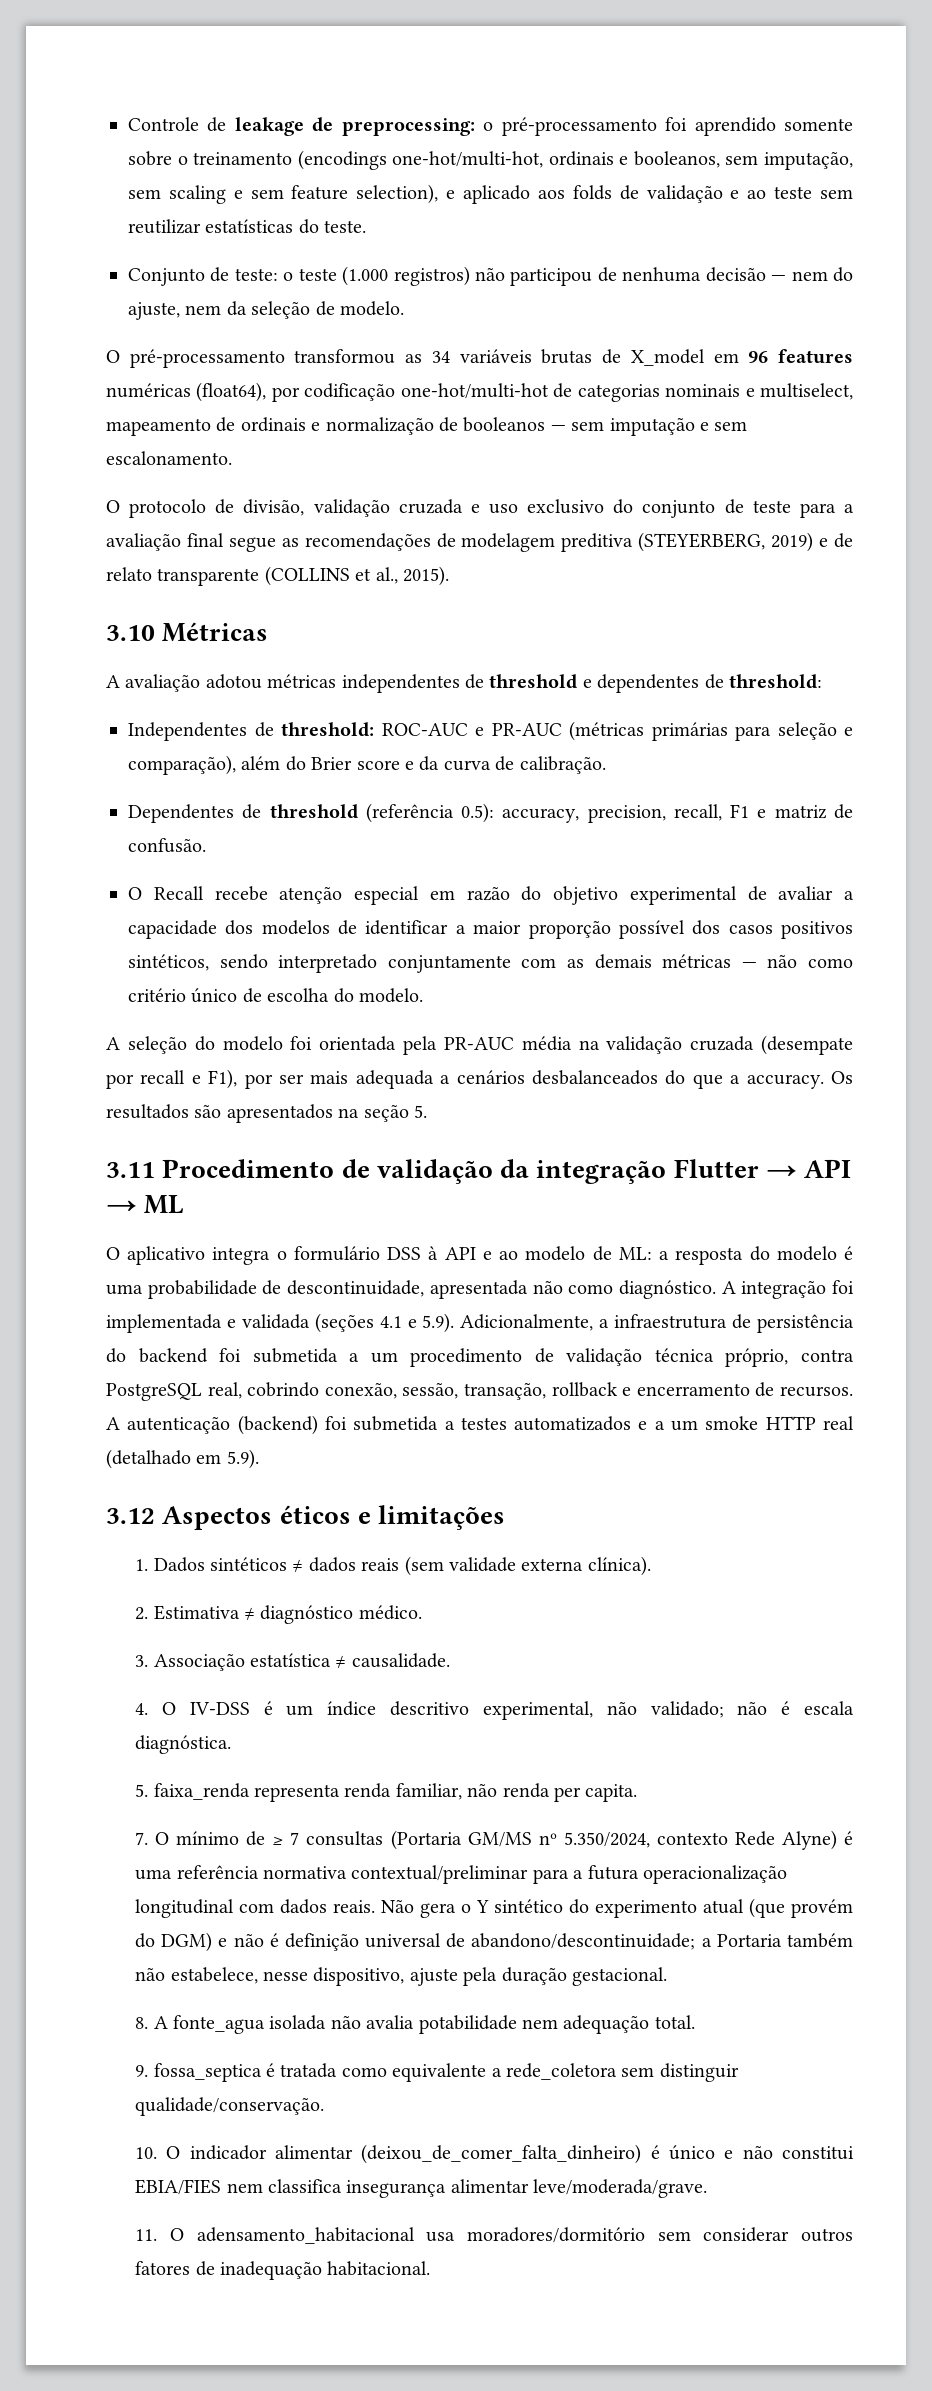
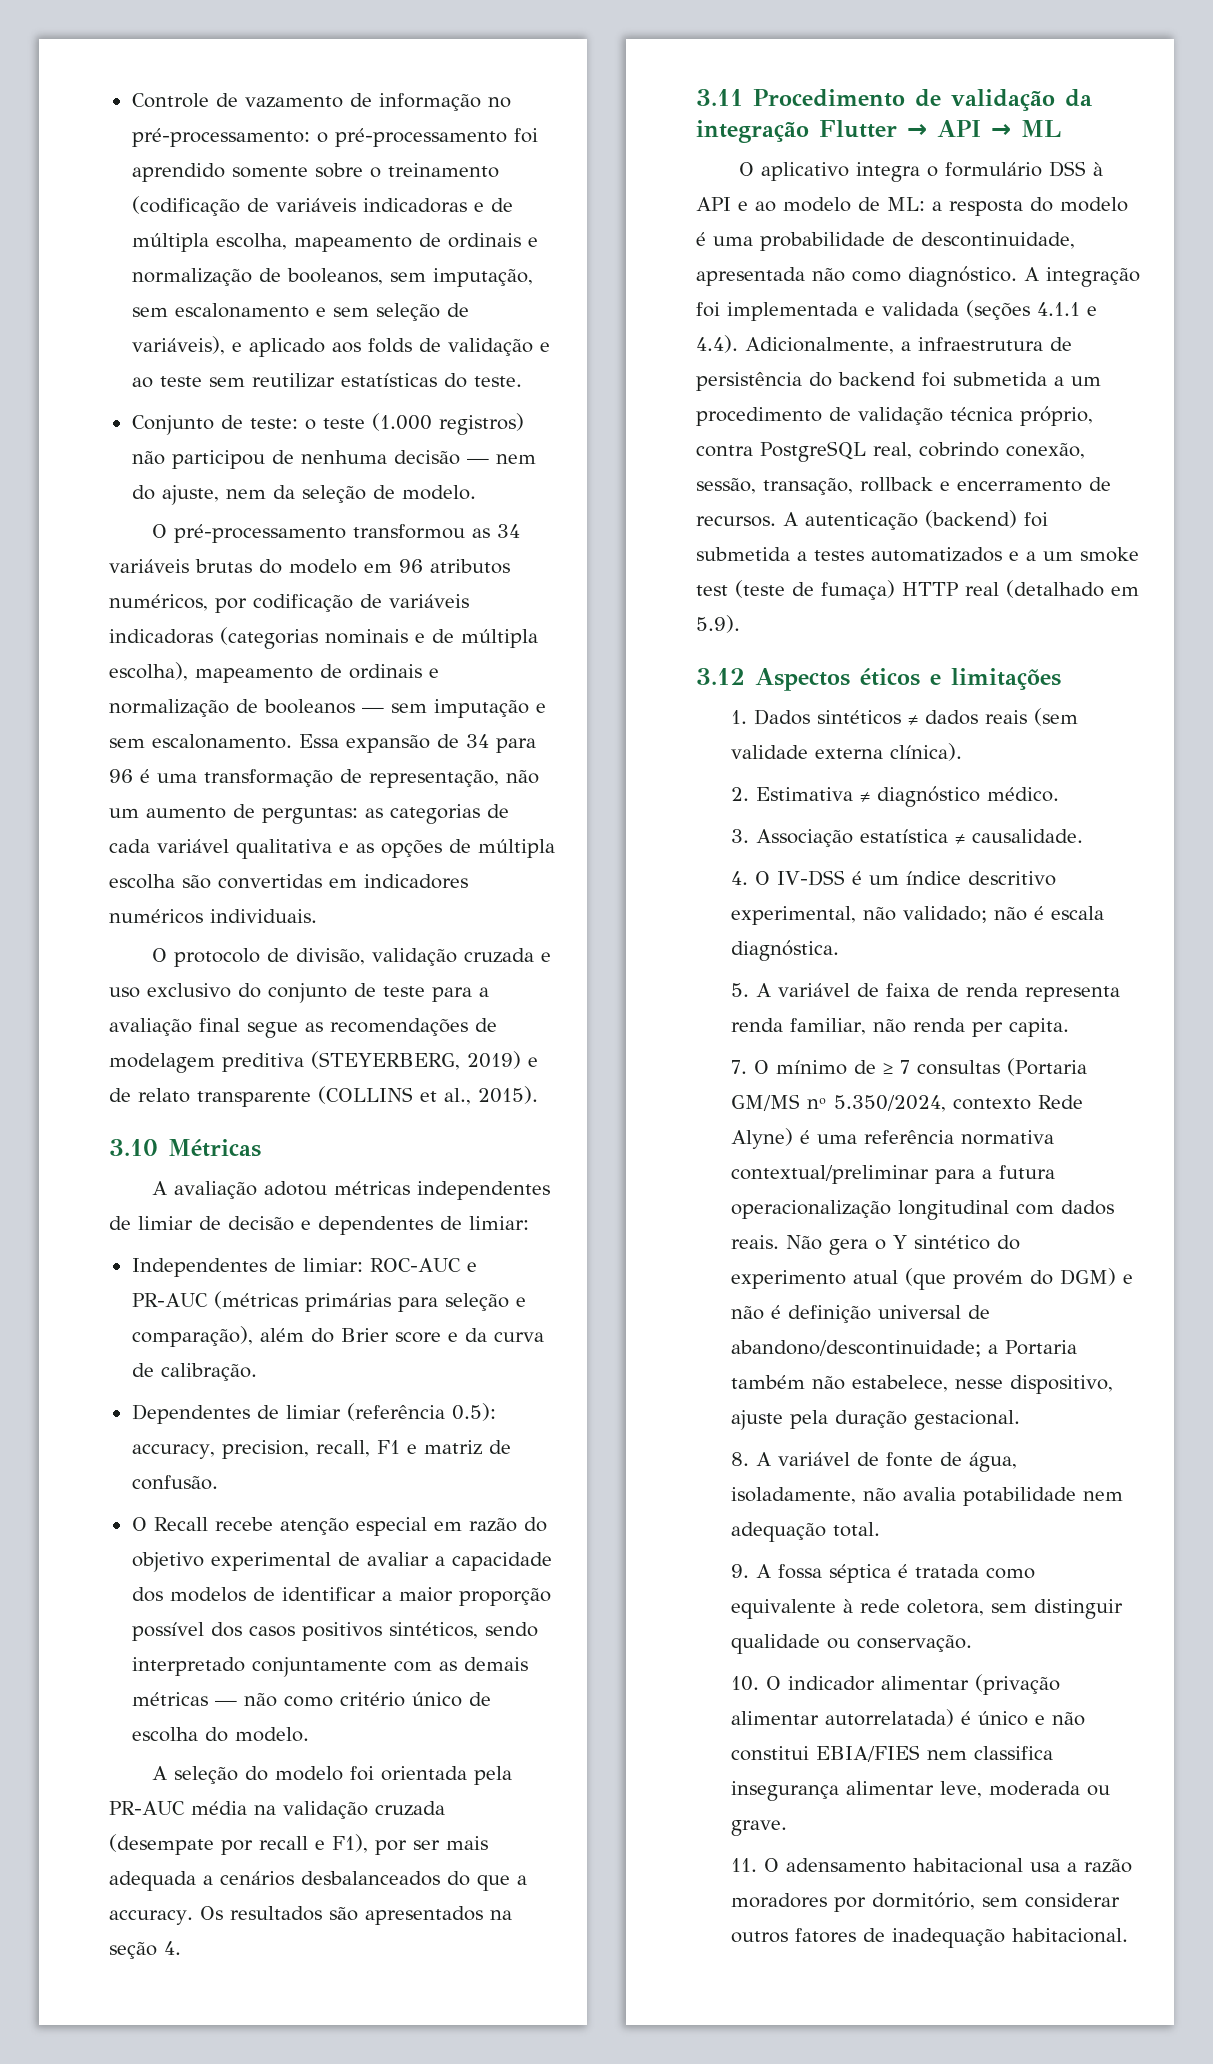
[234,117,475,136] leakage de preprocessing: -> [244,93,511,111] [131,128,310,147] vazamento de informação no pré-processamento:
[297,150,629,170] (encodings one-hot/multi-hot, ordinais e -> [131,196,513,216] [131,233,538,252] [131,268,281,286] (codificação de variáveis indicadoras e de múltipla escolha, mapeamento de ordinais e normalização de
[168,184,439,204] scaling e sem feature selection), -> [174,303,469,321] [131,336,225,355] escalonamento e sem seleção de variáveis),
[602,349,854,366] [106,382,854,402] de X_model em 96 features numéricas (float64), por codificação one-hot/multi-hot de categorias nominais e multiselect, -> [259,559,510,574] [109,594,469,613] [109,627,538,649] [109,662,188,681] do modelo em 96 atributos numéricos, por codificação de variáveis indicadoras (categorias nominais e de múltipla escolha),
(232, 458) none -> [299,734,536,753] [109,769,539,788] [109,804,509,824] [109,839,555,859] [109,874,468,889] [109,909,317,924] Essa expansão de 34 para 96 é uma transformação de representação, não um aumento de perguntas: as categorias de cada variável qualitativa e as opções de múltipla escolha são convertidas em indicadores numéricos individuais.
[489,674,578,689] threshold -> [138,1216,294,1231] limiar de decisão
[728,674,822,689] threshold: -> [469,1216,529,1230] limiar:
[281,722,374,737] threshold: -> [302,1258,363,1272] limiar:
[269,804,358,819] threshold -> [285,1405,341,1419] limiar
[414,1105,427,1118] 5. -> [164,1941,181,1955] 4.
[379,1313,455,1333] 4.1 e 5.9). -> [1037,302,1097,316] [696,335,738,353] 4.1.1 e 4.4).
(759, 1423) none -> [696,580,895,600] test (teste de fumaça)
[153,1783,250,1800] faixa_renda -> [756,983,1019,997] A variável de faixa de renda
[172,2015,327,2034] fonte_agua isolada -> [778,1452,1018,1472] [731,1487,857,1504] variável de fonte de água, isoladamente,
[153,2063,262,2082] fossa_septica -> [756,1564,892,1583] A fossa séptica
[491,2063,739,2082] [135,2097,325,2116] a rede_coletora sem distinguir qualidade/conservação. -> [843,1599,1124,1619] [731,1634,973,1654] à rede coletora, sem distinguir qualidade ou conservação.
[361,2144,642,2164] (deixou_de_comer_falta_dinheiro) -> [975,1674,1061,1695] [731,1709,955,1727] (privação alimentar autorrelatada)
[533,2179,708,2198] [135,2227,645,2244] leve/moderada/grave. // 11. O adensamento_habitacional usa moradores/dormitório -> [940,1781,1111,1798] [731,1820,788,1836] [731,1858,1133,1873] [731,1892,976,1912] leve, moderada ou grave. // 11. O adensamento habitacional usa a razão moradores por dormitório,

